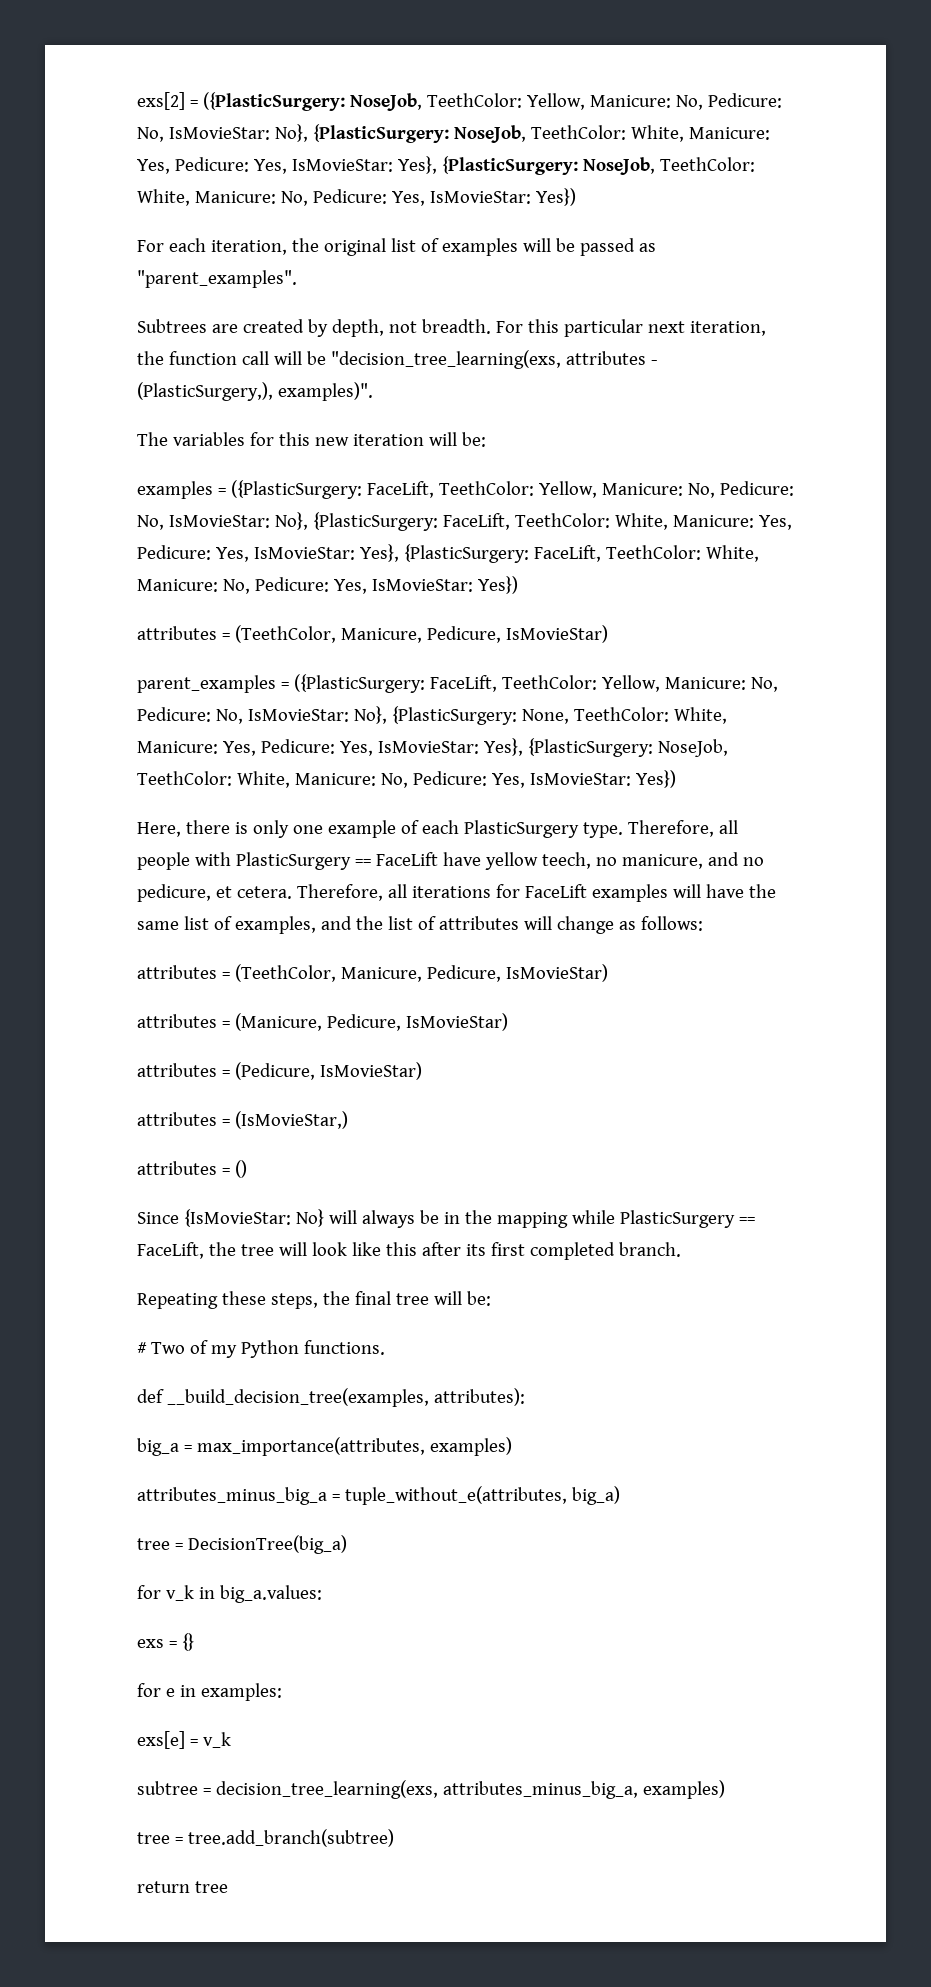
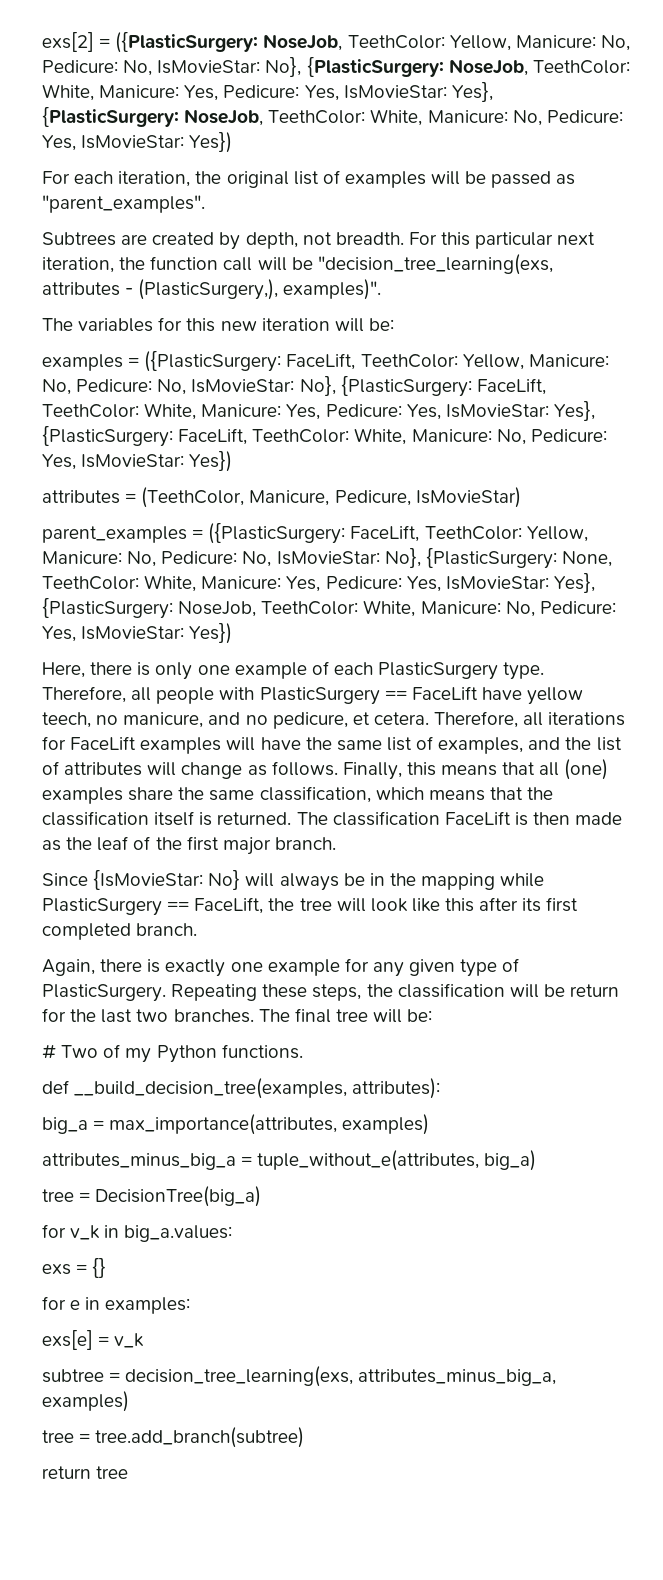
[640,916,703,931] [137,964,608,982] [137,1013,508,1031] [137,1062,422,1080] [137,1111,348,1129] [137,1160,247,1178] follows: // attributes = (TeethColor, Manicure, Pedicure, IsMovieStar) // attributes = (Manicure, Pedicure, IsMovieStar) // attributes = (Pedicure, IsMovieStar) // attributes = (IsMovieStar,) // attributes = () -> [271,759,609,780] [42,786,554,804] [42,811,623,826] [42,836,336,855] follows. Finally, this means that all (one) examples share the same classification, which means that the classification itself is returned. The classification FaceLift is then made as the leaf of the first major branch.
[137,1291,350,1309] Repeating these steps, the -> [42,958,520,977] [42,983,620,1002] [42,1008,290,1023] Again, there is exactly one example for any given type of PlasticSurgery. Repeating these steps, the classification will be return for the last two branches. The

